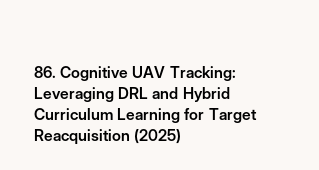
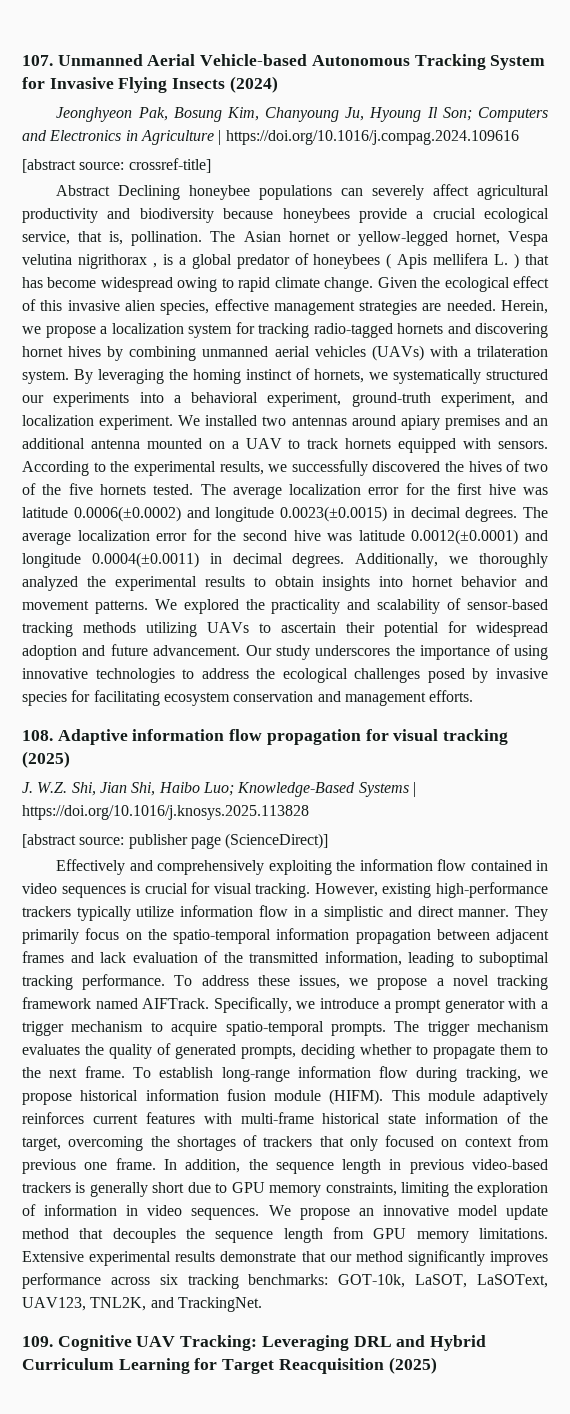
[34,66,56,78] 86. -> [22,54,546,70] [22,76,278,93] [56,107,548,122] [22,130,519,145] [22,158,211,173] [56,184,550,200] [22,208,549,223] [22,231,549,246] [22,253,550,269] [22,276,549,292] [22,299,548,315] [22,322,548,338] [22,345,549,361] [22,368,548,384] [22,392,548,407] [22,415,549,430] [22,438,549,453] [22,460,548,476] [22,483,549,499] [22,506,548,522] [22,529,549,545] [22,552,548,568] [22,576,548,591] [22,598,549,614] [22,621,548,637] [22,644,549,660] [22,668,548,683] [22,690,474,706] [22,729,509,745] [22,751,70,768] [22,782,416,797] [22,805,309,820] [22,833,329,849] [56,859,548,875] [22,882,548,898] [22,905,549,921] [22,928,549,944] [22,951,549,967] [22,974,548,990] [22,997,549,1013] [22,1021,549,1036] [22,1043,548,1059] [22,1066,548,1082] [22,1089,548,1105] [22,1112,549,1124] [22,1135,549,1151] [22,1158,549,1174] [22,1182,548,1197] [22,1204,549,1220] [22,1227,548,1243] [22,1250,548,1266] [22,1273,548,1289] [22,1297,262,1312] [22,1336,53,1347] 107. Unmanned Aerial Vehicle-based Autonomous Tracking System for Invasive Flying Insects (2024) // Jeonghyeon Pak, Bosung Kim, Chanyoung Ju, Hyoung Il Son; Computers and Electronics in Agriculture | https://doi.org/10.1016/j.compag.2024.109616 // [abstract source: crossref-title] // Abstract Declining honeybee populations can severely affect agricultural productivity and biodiversity because honeybees provide a crucial ecological service, that is, pollination. The Asian hornet or yellow-legged hornet, Vespa velutina nigrithorax , is a global predator of honeybees ( Apis mellifera L. ) that has become widespread owing to rapid climate change. Given the ecological effect of this invasive alien species, effective management strategies are needed. Herein, we propose a localization system for tracking radio-tagged hornets and discovering hornet hives by combining unmanned aerial vehicles (UAVs) with a trilateration system. By leveraging the homing instinct of hornets, we systematically structured our experiments into a behavioral experiment, ground-truth experiment, and localization experiment. We installed two antennas around apiary premises and an additional antenna mounted on a UAV to track hornets equipped with sensors. According to the experimental results, we successfully discovered the hives of two of the five hornets tested. The average localization error for the first hive was latitude 0.0006(±0.0002) and longitude 0.0023(±0.0015) in decimal degrees. The average localization error for the second hive was latitude 0.0012(±0.0001) and longitude 0.0004(±0.0011) in decimal degrees. Additionally, we thoroughly analyzed the experimental results to obtain insights into hornet behavior and movement patterns. We explored the practicality and scalability of sensor-based tracking methods utilizing UAVs to ascertain their potential for widespread adoption and future advancement. Our study underscores the importance of using innovative technologies to address the ecological challenges posed by invasive species for facilitating ecosystem conservation and management efforts. // 108. Adaptive information flow propagation for visual tracking (2025) // J. W.Z. Shi, Jian Shi, Haibo Luo; Knowledge-Based Systems | https://doi.org/10.1016/j.knosys.2025.113828 // [abstract source: publisher page (ScienceDirect)] // Effectively and comprehensively exploiting the information flow contained in video sequences is crucial for visual tracking. However, existing high-performance trackers typically utilize information flow in a simplistic and direct manner. They primarily focus on the spatio-temporal information propagation between adjacent frames and lack evaluation of the transmitted information, leading to suboptimal tracking performance. To address these issues, we propose a novel tracking framework named AIFTrack. Specifically, we introduce a prompt generator with a trigger mechanism to acquire spatio-temporal prompts. The trigger mechanism evaluates the quality of generated prompts, deciding whether to propagate them to the next frame. To establish long-range information flow during tracking, we propose historical information fusion module (HIFM). This module adaptively reinforces current features with multi-frame historical state information of the target, overcoming the shortages of trackers that only focused on context from previous one frame. In addition, the sequence length in previous video-based trackers is generally short due to GPU memory constraints, limiting the exploration of information in video sequences. We propose an innovative model update method that decouples the sequence length from GPU memory limitations. Extensive experimental results demonstrate that our method significantly improves performance across six tracking benchmarks: GOT-10k, LaSOT, LaSOText, UAV123, TNL2K, and TrackingNet. // 109.

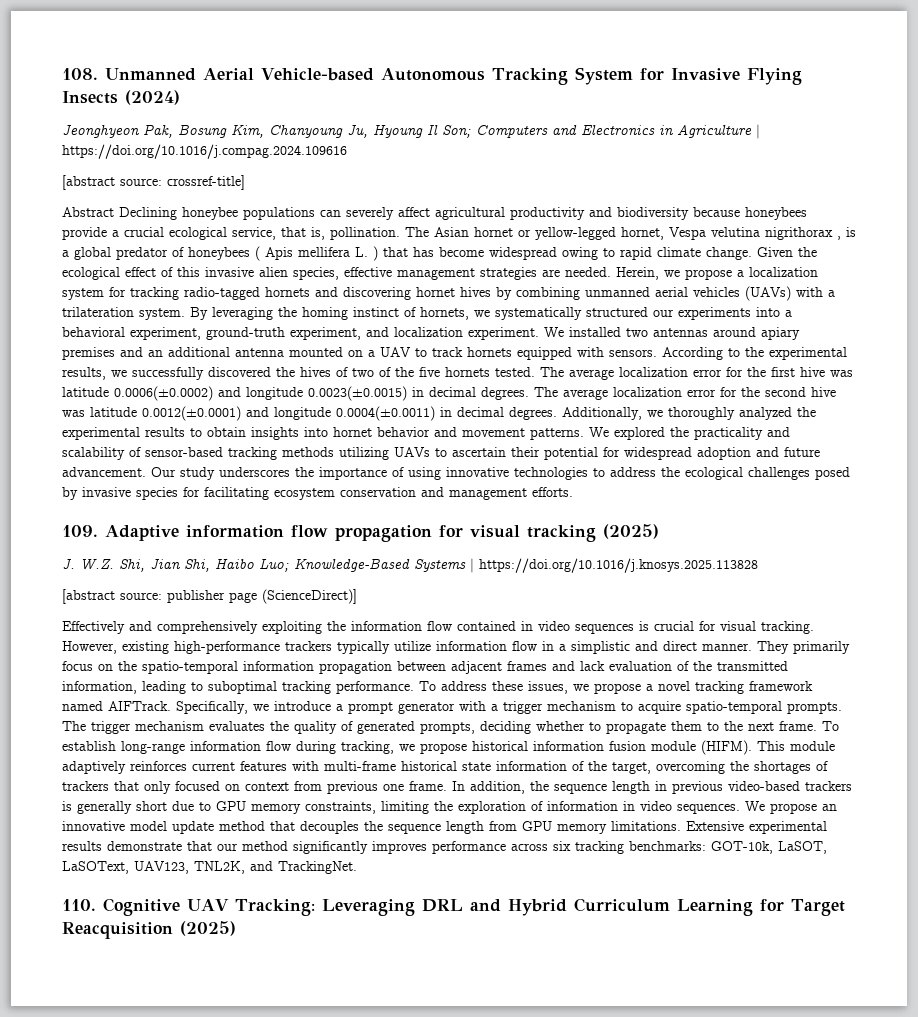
[22,55,53,66] 107. -> [62,68,98,80] 108.
[22,730,53,741] 108. -> [62,525,98,537] 109.
[22,1336,53,1347] 109. -> [62,899,96,911] 110.

